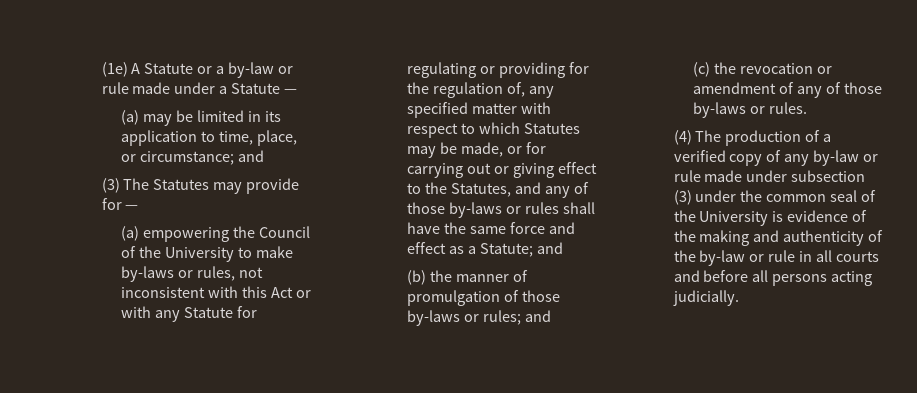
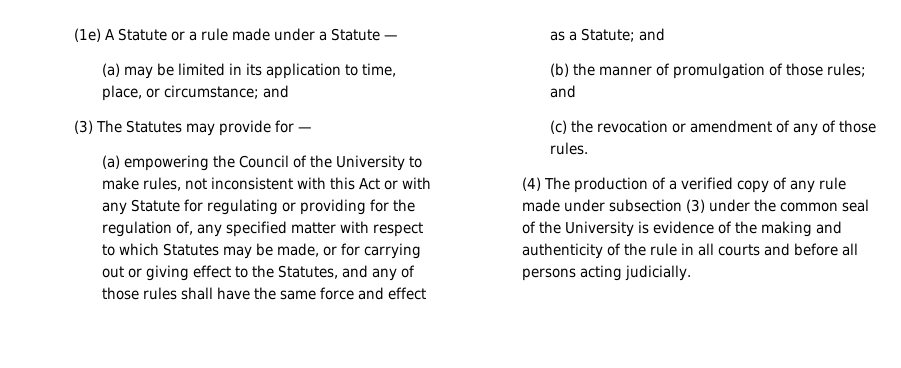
[228,62,294,78] by-law or -> (198, 36) none
[121,266,194,282] by-laws or -> (140, 183) none
[449,202,522,218] by-laws or -> (140, 293) none
[407,310,480,326] by-laws or -> (824, 69) none
[693,102,766,118] by-laws or -> (877, 126) none
[813,150,879,166] by-law or -> (816, 186) none
[699,250,765,266] by-law or -> (647, 249) none

